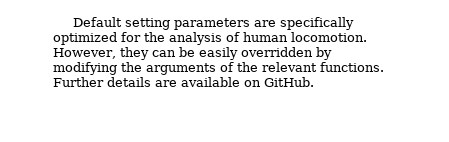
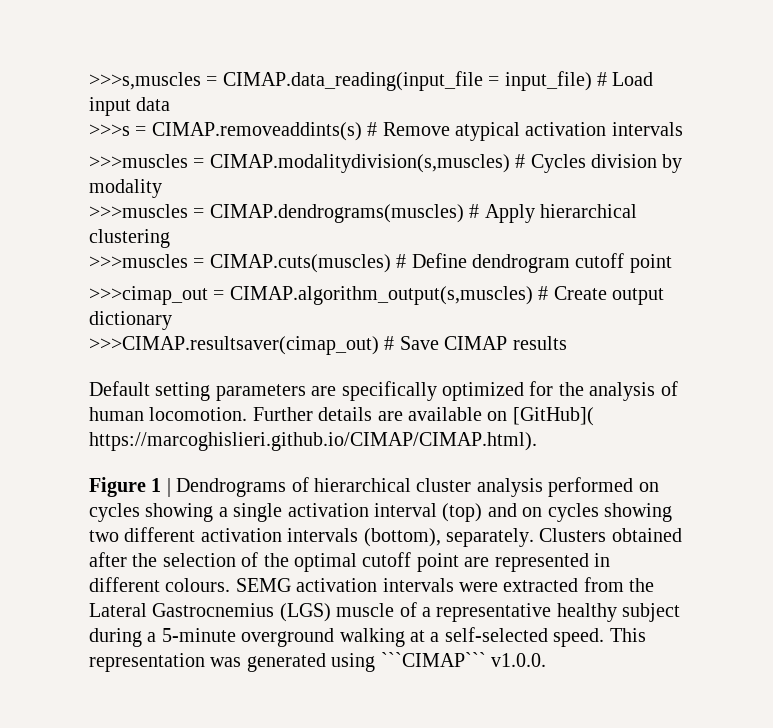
(73, 22) none -> [89,71,654,91] [89,97,171,116] [89,122,683,141] [89,154,683,173] [89,179,162,198] [89,204,637,223] [89,229,170,248] [89,253,672,273] [89,286,664,305] [89,311,172,330] [89,336,567,355] >>>s,muscles = CIMAP.data_reading(input_file = input_file) # Load input data // >>>s = CIMAP.removeaddints(s) # Remove atypical activation intervals // >>>muscles = CIMAP.modalitydivision(s,muscles) # Cycles division by modality // >>>muscles = CIMAP.dendrograms(muscles) # Apply hierarchical clustering // >>>muscles = CIMAP.cuts(muscles) # Define dendrogram cutoff point // >>>cimap_out = CIMAP.algorithm_output(s,muscles) # Create output dictionary // >>>CIMAP.resultsaver(cimap_out) # Save CIMAP results //
[53,47,332,60] [53,62,384,75] However, they can be easily overridden by modifying the arguments of the relevant functions. -> (248, 414) none
[264,77,314,87] GitHub. -> [512,407,594,426] [89,432,537,451] [89,477,659,497] [89,503,672,522] [89,527,682,547] [89,552,610,572] [89,577,655,592] [89,602,681,622] [89,627,646,647] [89,652,546,672] [GitHub]( https://marcoghislieri.github.io/CIMAP/CIMAP.html). // Figure 1 | Dendrograms of hierarchical cluster analysis performed on cycles showing a single activation interval (top) and on cycles showing two different activation intervals (bottom), separately. Clusters obtained after the selection of the optimal cutoff point are represented in different colours. SEMG activation intervals were extracted from the Lateral Gastrocnemius (LGS) muscle of a representative healthy subject during a 5-minute overground walking at a self-selected speed. This representation was generated using ```CIMAP``` v1.0.0.

